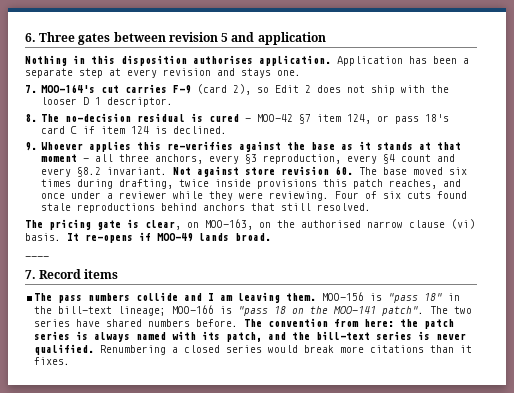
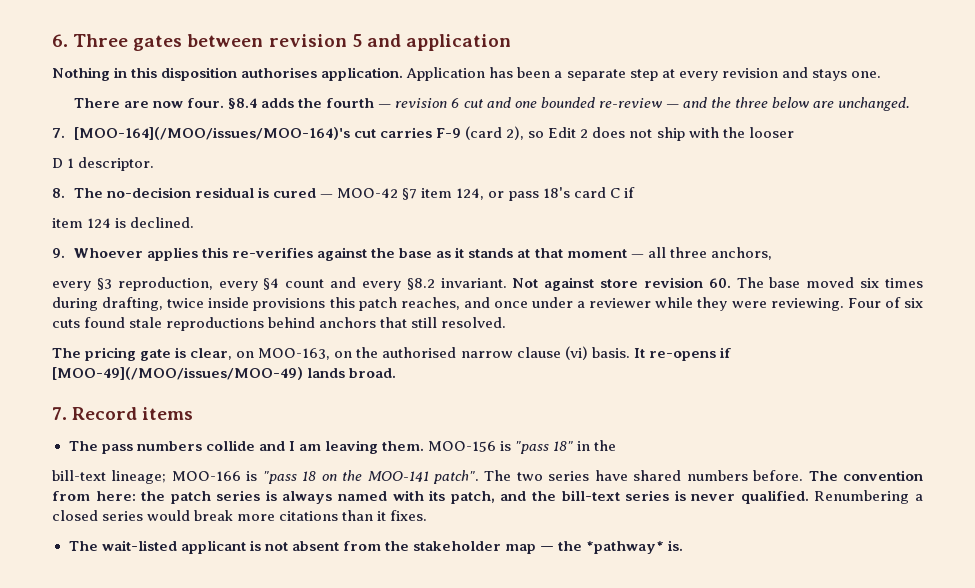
[25,84,96,93] // 7. MOO-164's -> [73,97,911,111] [52,127,350,140] // There are now four. §8.4 adds the fourth — revision 6 cut and one bounded re-review — and the three below are unchanged. // 7. [MOO-164](/MOO/issues/MOO-164)'s
(78, 101) none -> (794, 132) //
(96, 130) none -> (635, 192) //
(204, 159) none -> (772, 253) //
[157,233,193,242] MOO-49 -> [52,367,303,380] [MOO-49](/MOO/issues/MOO-49)
[25,256,49,257] // ____ -> (397, 373) none
(53, 310) none -> (617, 445) //
(71, 361) none -> [68,540,684,554] // The wait-listed applicant is not absent from the stakeholder map — the *pathway* is.

